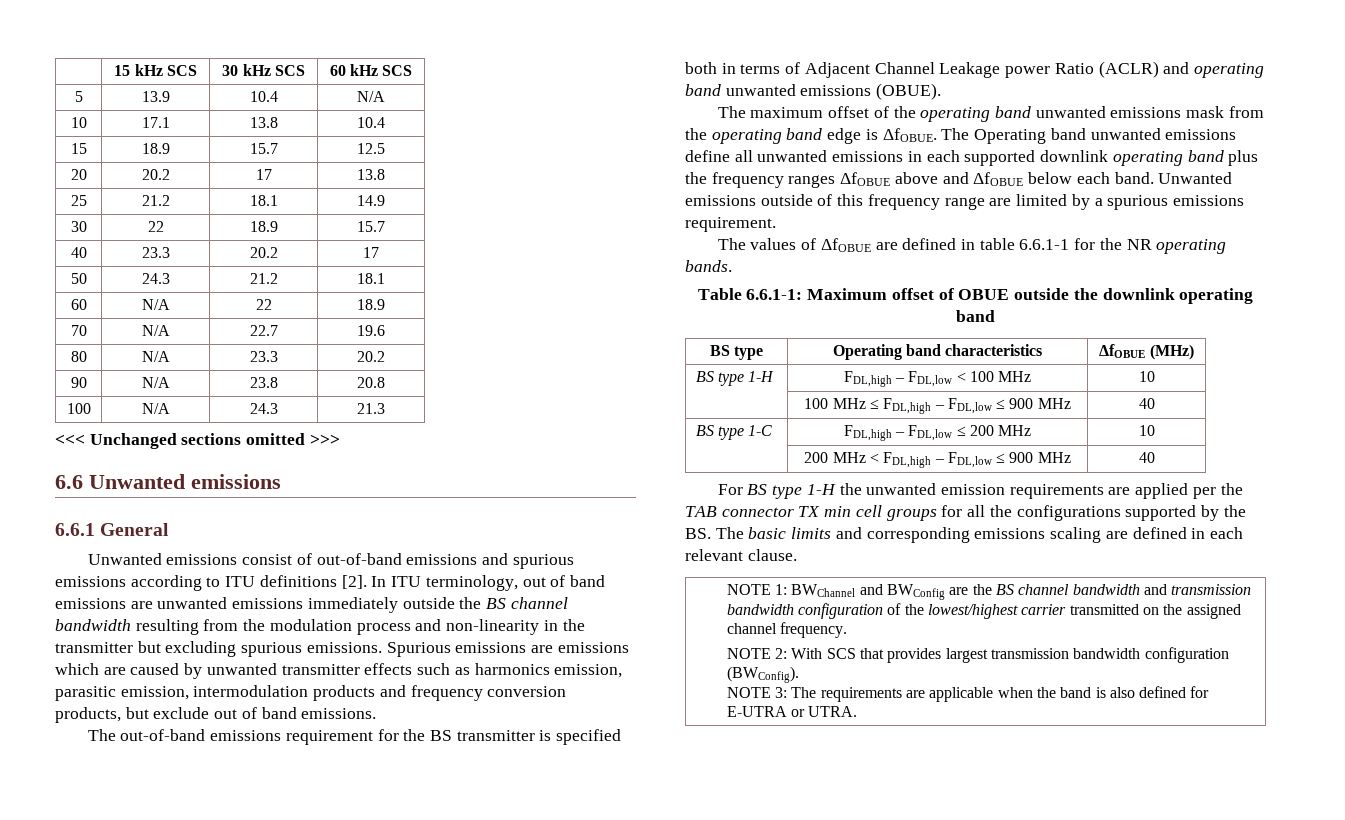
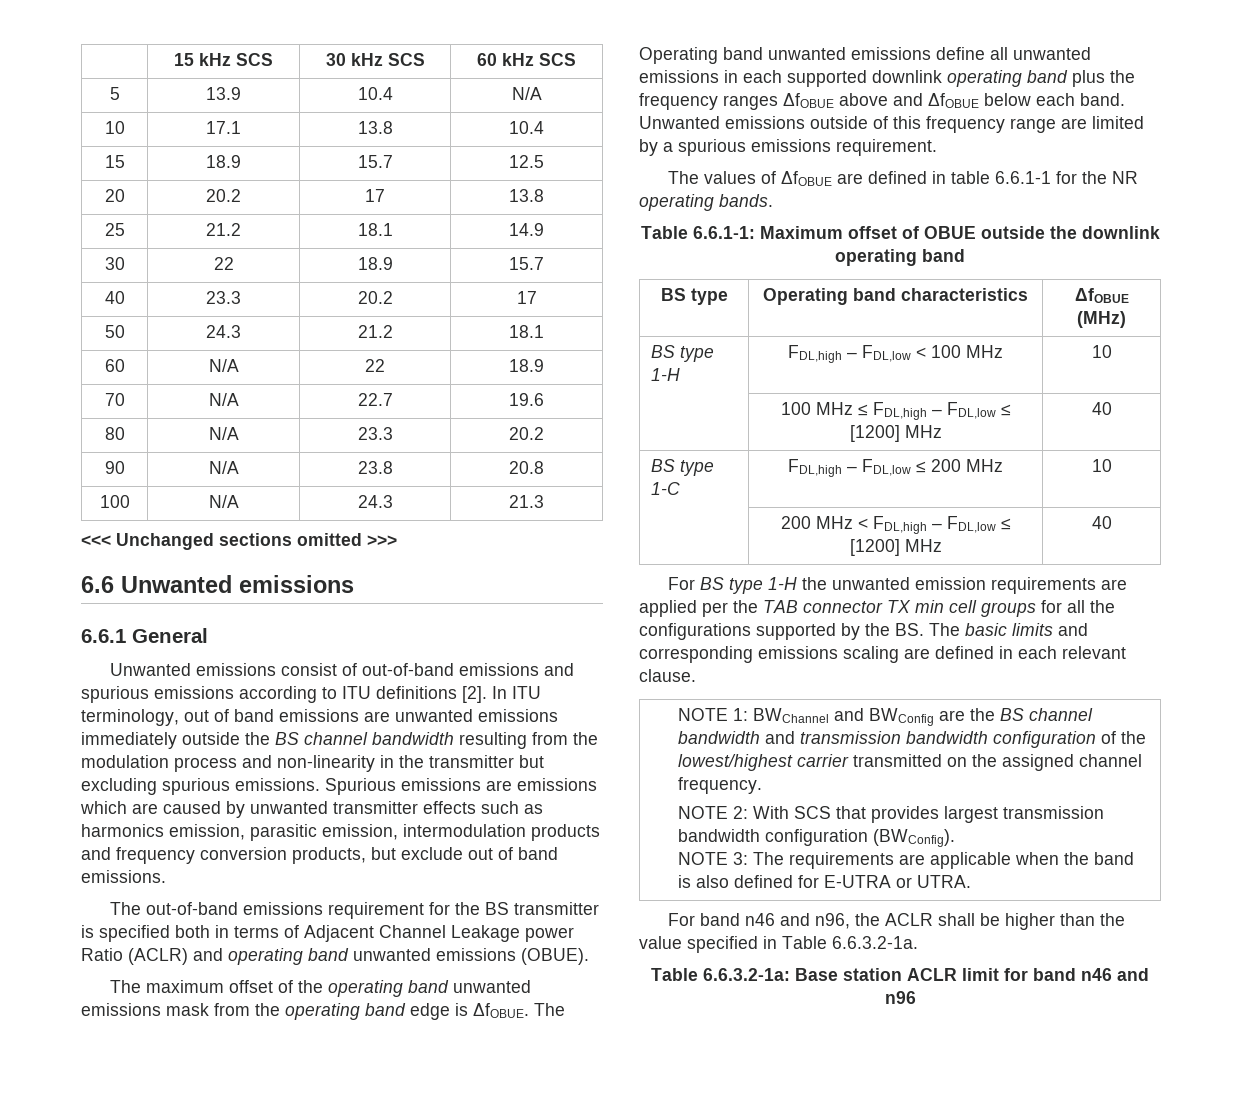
[1009,398,1034,409] 900 -> [849,425,900,442] [1200]
[1009,452,1034,463] 900 -> [849,539,900,556] [1200]
(858, 711) none -> [668,913,1126,930] [639,936,918,953] [651,968,1149,981] [884,991,916,1004] // For band n46 and n96, the ACLR shall be higher than the value specified in Table 6.6.3.2-1a. // Table 6.6.3.2-1a: Base station ACLR limit for band n46 and n96

